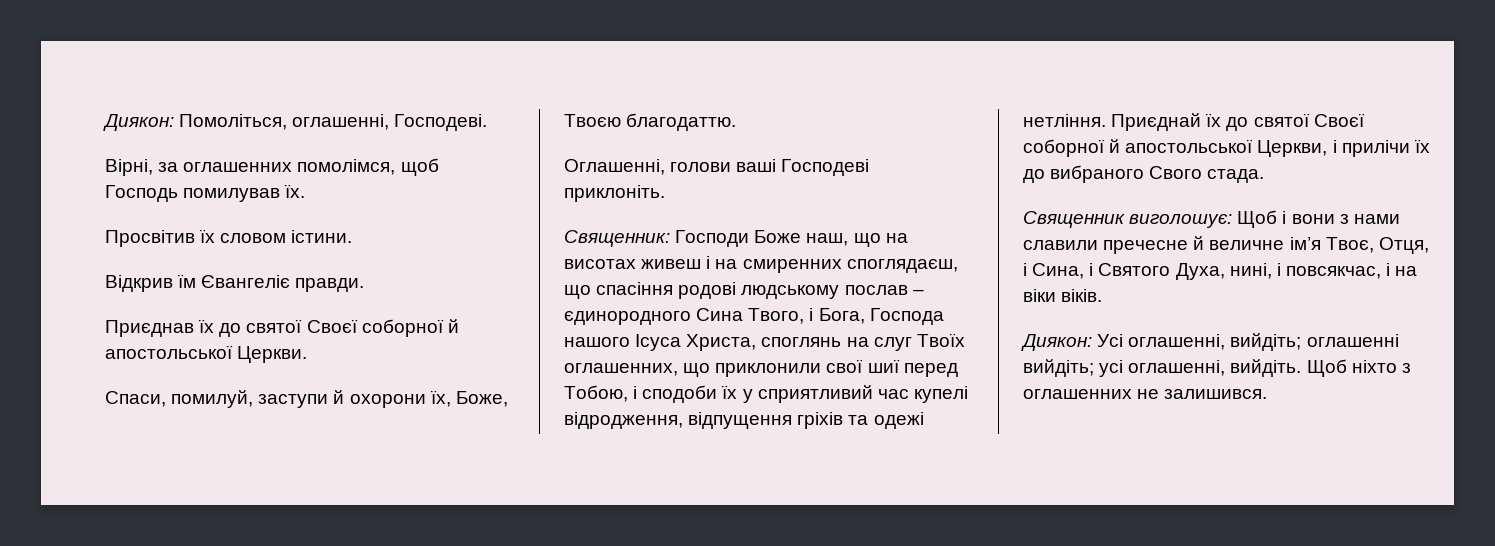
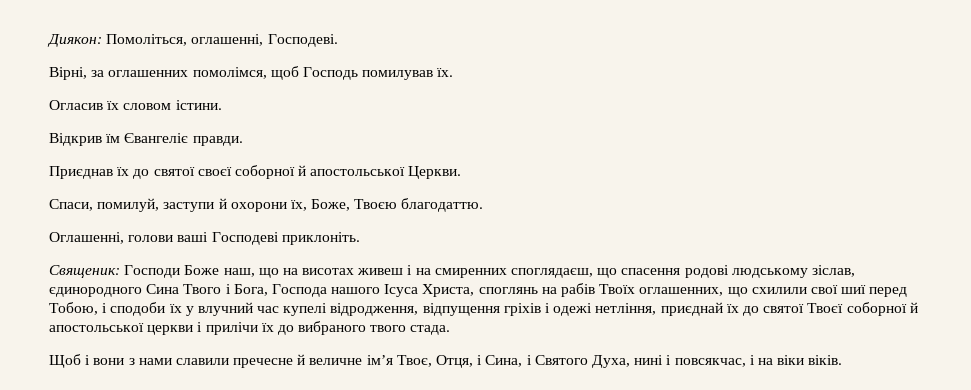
[105,230,195,247] Просвітив -> [49,100,103,110] Огласив
[306,319,358,333] Своєї -> [197,167,232,176] своєї
[564,230,670,247] Священник: -> [49,265,120,278] Священик:
[596,282,674,295] спасіння -> [621,268,681,275] спасення
[844,285,924,295] послав – -> [811,265,855,277] зіслав,
[748,308,805,324] Твого, -> [183,284,222,294] Твого
[873,337,912,351] слуг -> [561,283,596,297] рабів
[715,363,822,377] приклонили -> [751,287,807,294] схилили
[757,385,873,403] сприятливий -> [197,302,253,316] влучний
[848,412,924,429] [1023,113,1365,131] [1023,139,1328,157] та одежі нетління. Приєднай їх до святої Своєї соборної й апостольської Церкви, -> [545,302,918,316] [49,323,194,335] і одежі нетління, приєднай їх до святої Твоєї соборної й апостольської церкви
[1149,166,1203,179] Свого -> [370,325,407,332] твого
[1023,211,1233,228] Священник виголошує: -> (451, 330) none
[1229,263,1272,279] нині, -> [634,355,664,365] нині
[1021,333,1399,351] [1023,359,1411,377] [1023,389,1268,399] // Диякон: Усі оглашенні, вийдіть; оглашенні вийдіть; усі оглашенні, вийдіть. Щоб ніхто з оглашенних не залишився. -> (843, 360) none

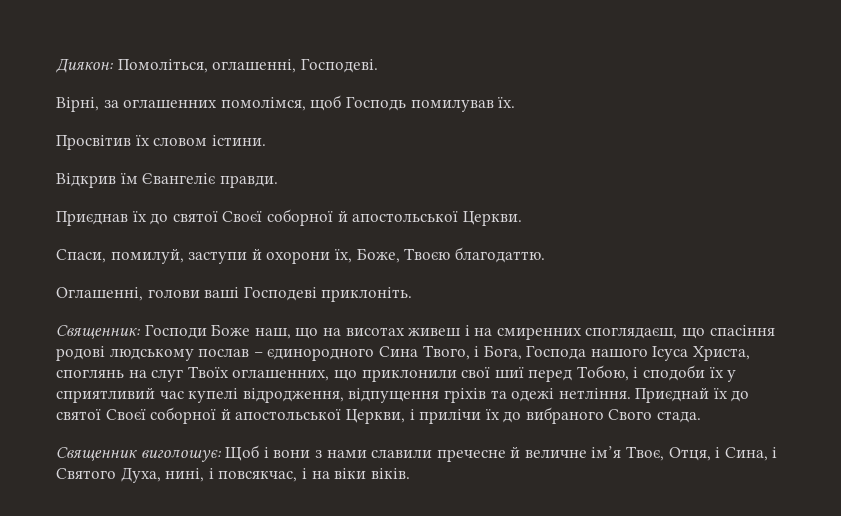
[49,100,103,110] Огласив -> [56,135,131,150] Просвітив
[197,167,232,176] своєї -> [222,211,263,222] Своєї
[49,265,120,278] Священик: -> [56,325,140,339] Священник:
[621,268,681,275] спасення -> [709,325,775,336] спасіння
[811,265,855,277] зіслав, -> [198,348,263,357] послав –
[183,284,222,294] Твого -> [422,345,470,360] Твого,
[561,283,596,297] рабів -> [151,369,184,382] слуг
[751,287,807,294] схилили -> [361,369,457,382] приклонили
[197,302,253,316] влучний -> [56,387,155,403] сприятливий
[545,302,918,316] [49,323,194,335] і одежі нетління, приєднай їх до святої Твоєї соборної й апостольської церкви -> [490,387,750,403] [56,407,405,424] та одежі нетління. Приєднай їх до святої Своєї соборної й апостольської Церкви,
[370,325,407,332] твого -> [608,409,653,420] Свого
(451, 330) none -> [56,447,221,462] Священник виголошує:
[634,355,664,365] нині -> [165,468,205,482] нині,

